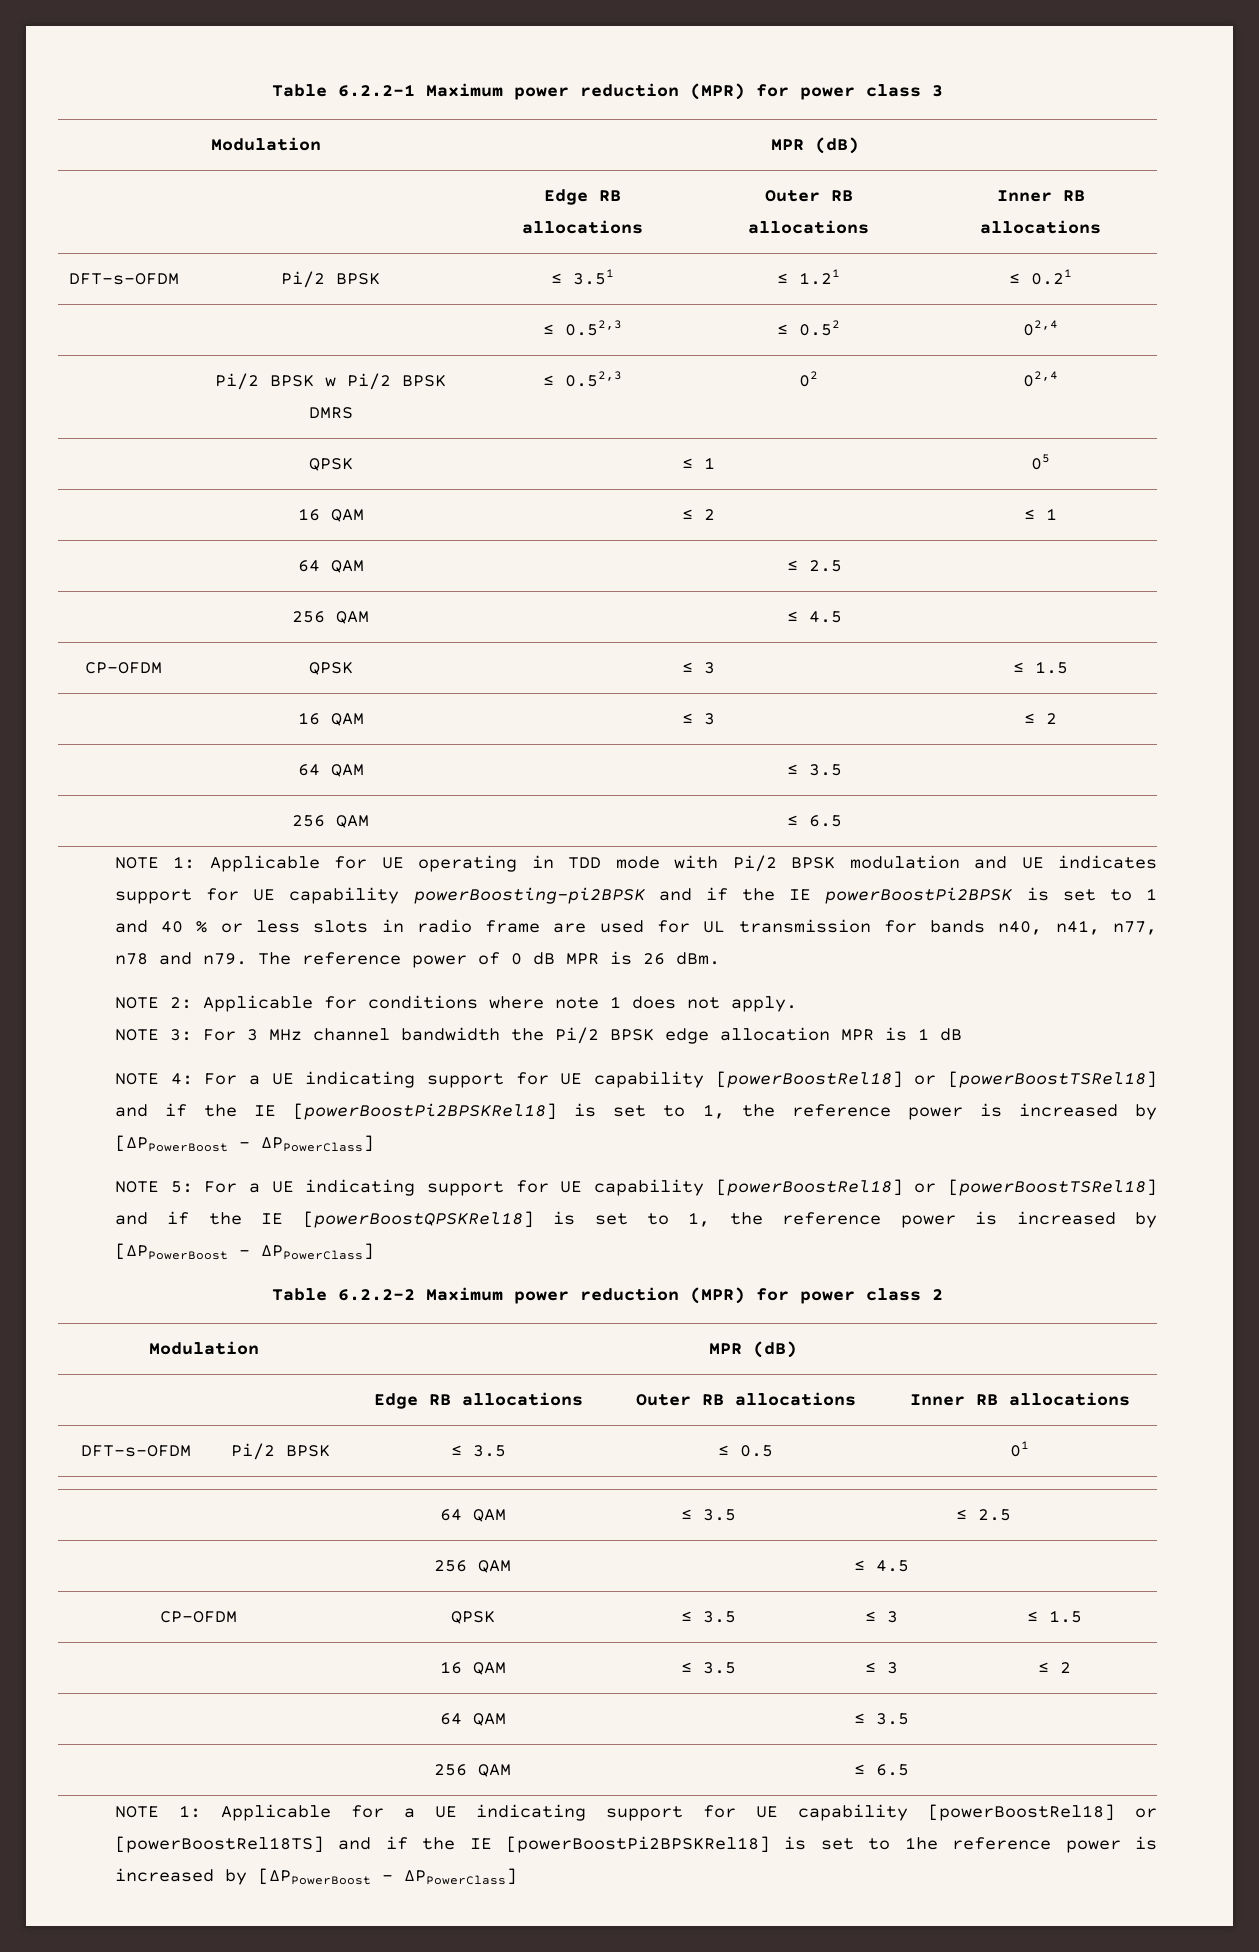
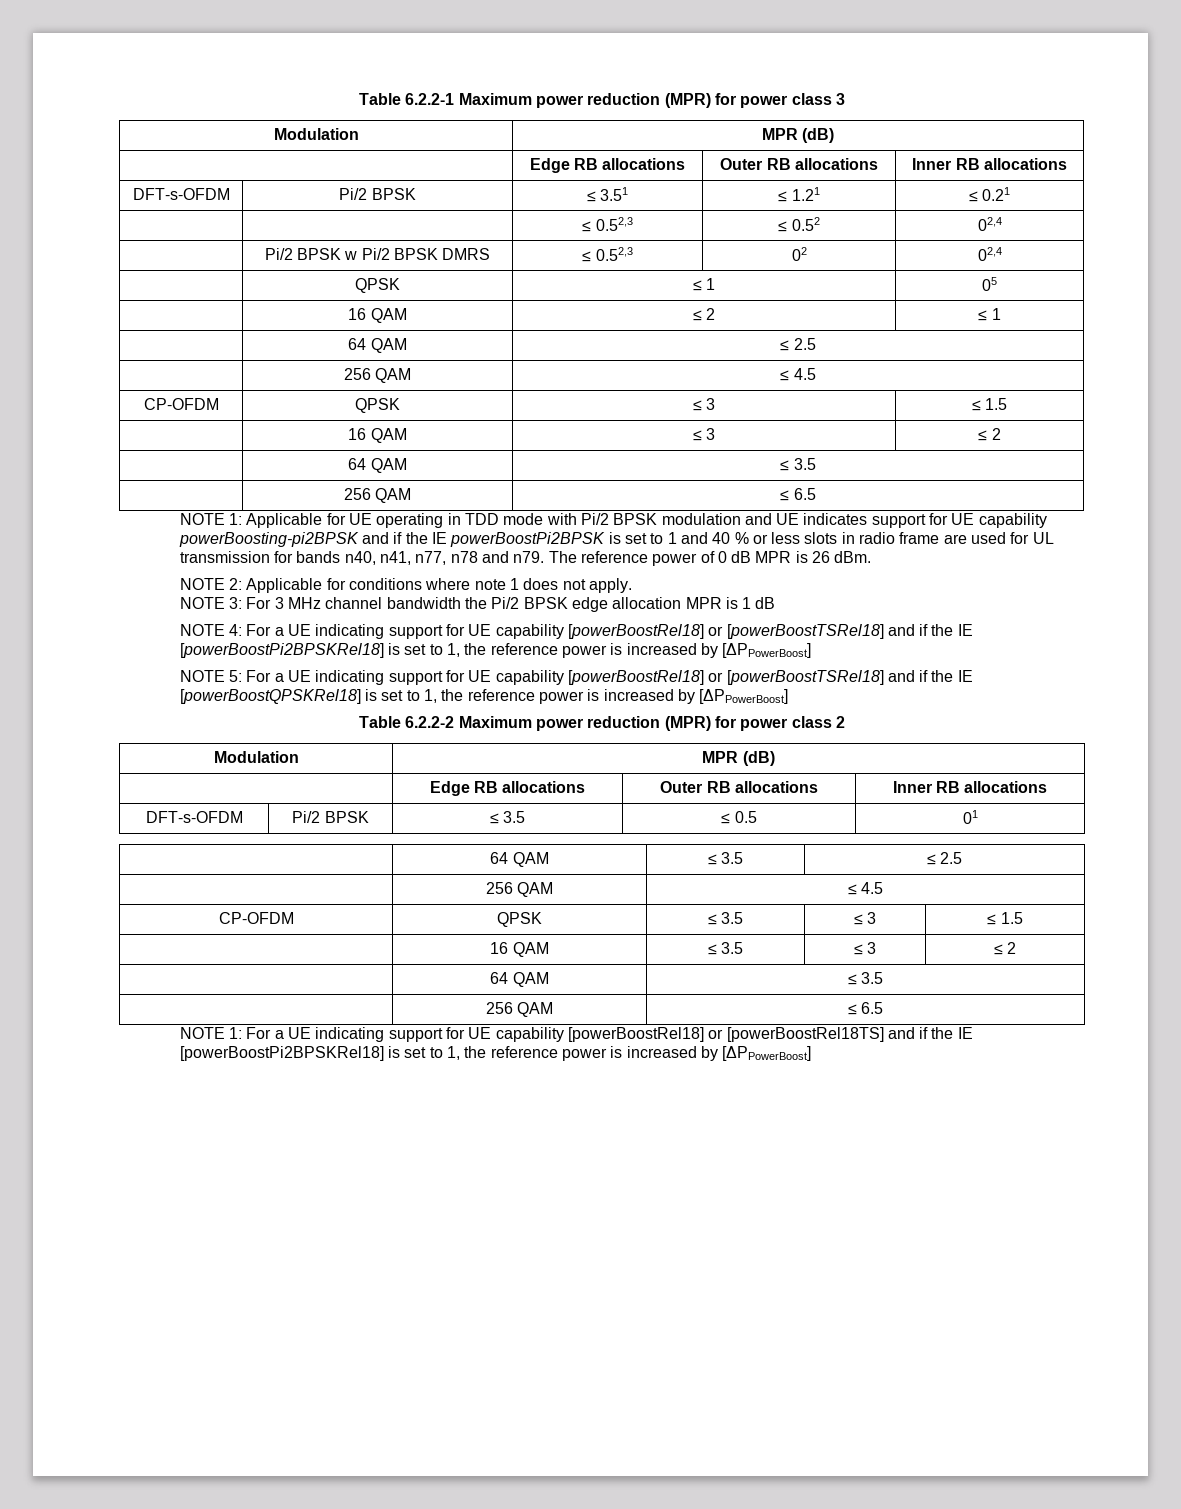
[114,1135,374,1152] [ΔPPowerBoost - ΔPPowerClass] -> [722,643,812,658] [ΔPPowerBoost]
[114,1243,374,1260] [ΔPPowerBoost - ΔPPowerClass] -> [699,689,789,704] [ΔPPowerBoost]
[220,1804,384,1821] Applicable for -> [246,1027,272,1039] For
[904,1836,1157,1853] [114,1868,517,1885] 1he reference power is increased by [ΔPPowerBoost - ΔPPowerClass] -> [446,1046,812,1061] 1, the reference power is increased by [ΔPPowerBoost]

